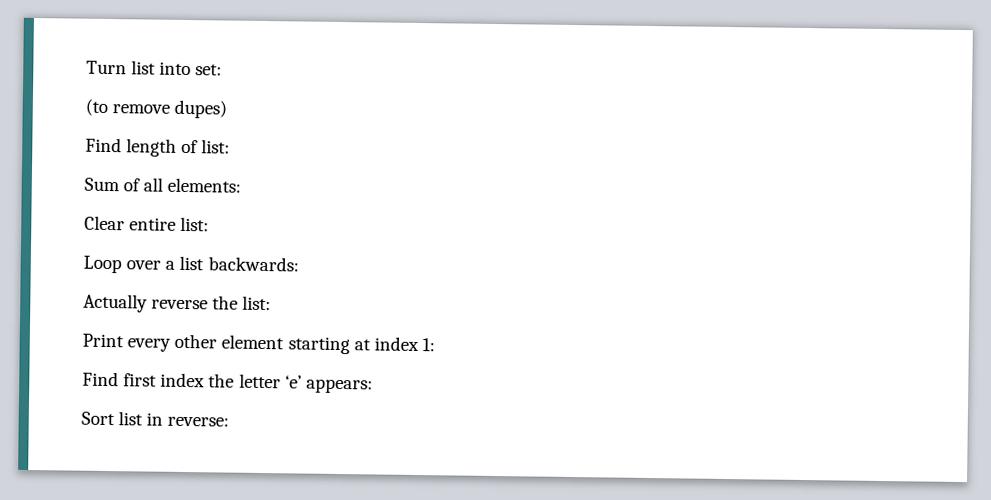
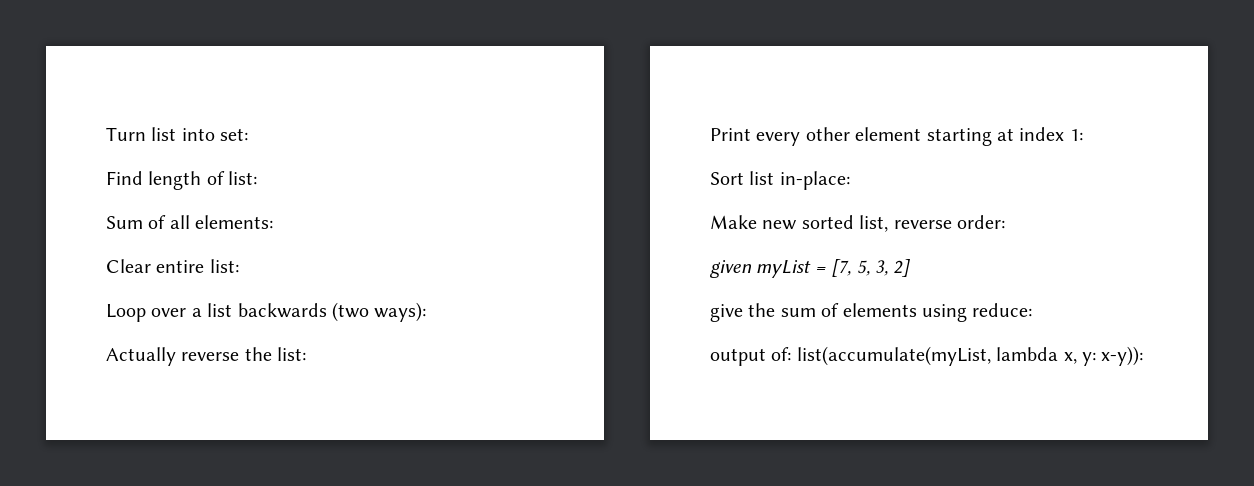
[85,98,228,119] // (to remove dupes) -> (249, 134) none
[207,256,299,272] backwards: -> [237,302,427,322] backwards (two ways):
[82,371,373,394] [81,411,230,427] Find first index the letter ‘e’ appears: // Sort list in reverse: -> [710,171,850,190] [710,215,1005,232] [710,259,911,278] [710,303,1033,322] [710,346,1144,366] Sort list in-place: // Make new sorted list, reverse order: // given myList = [7, 5, 3, 2] // give the sum of elements using reduce: // output of: list(accumulate(myList, lambda x, y: x-y)):

